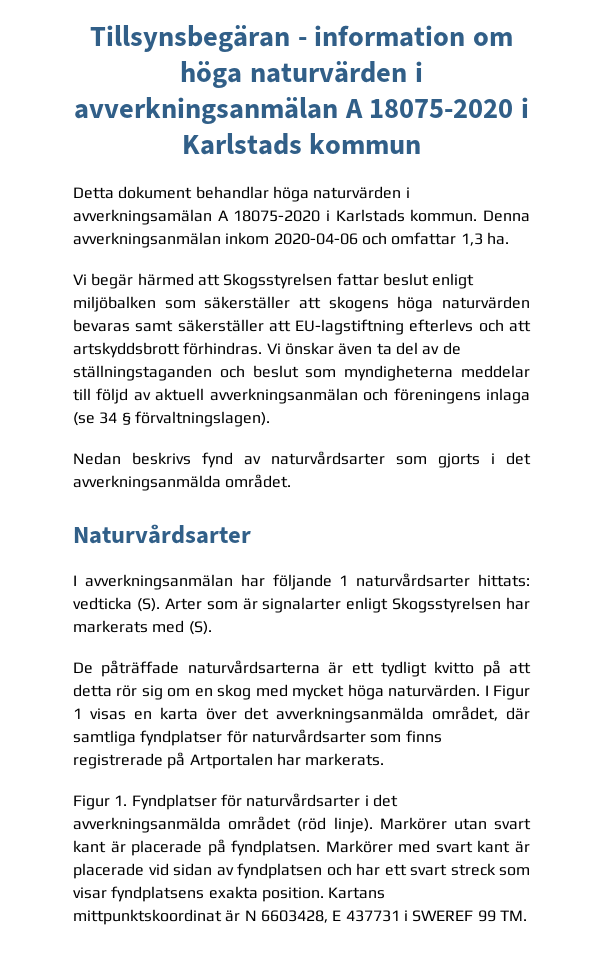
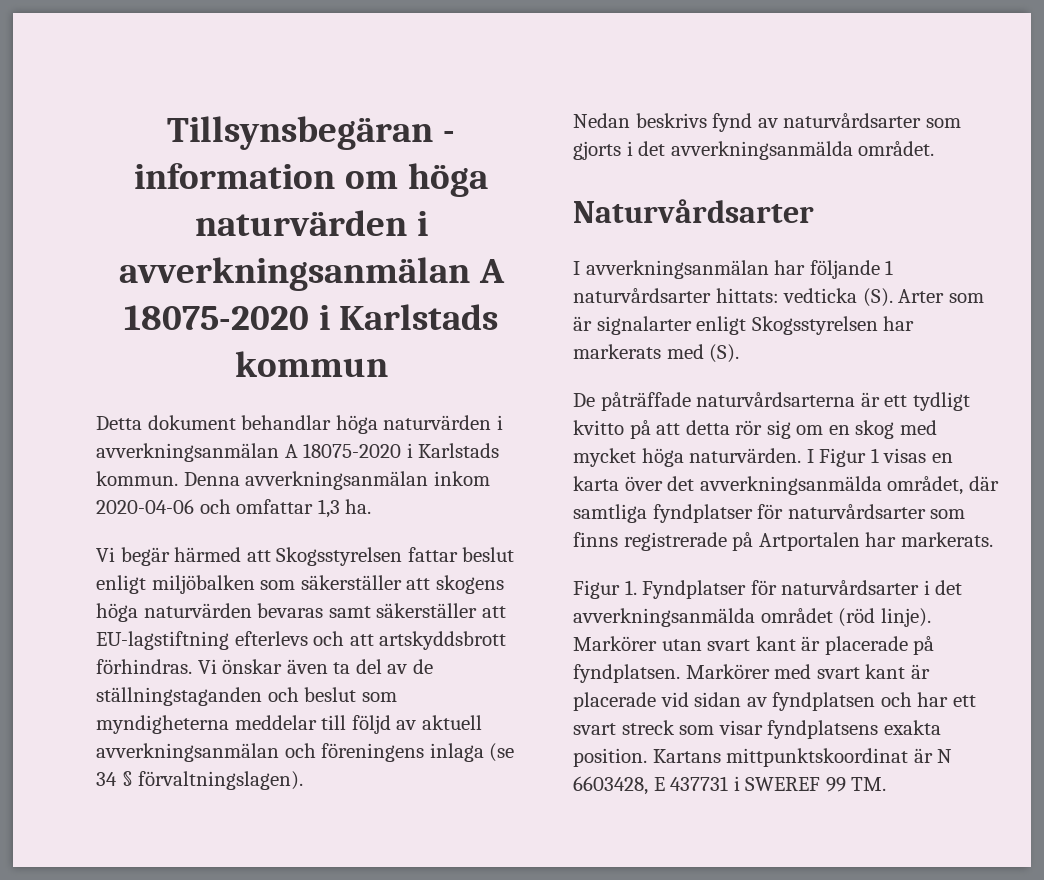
[73,209,212,225] avverkningsamälan -> [96,443,279,462] avverkningsanmälan

